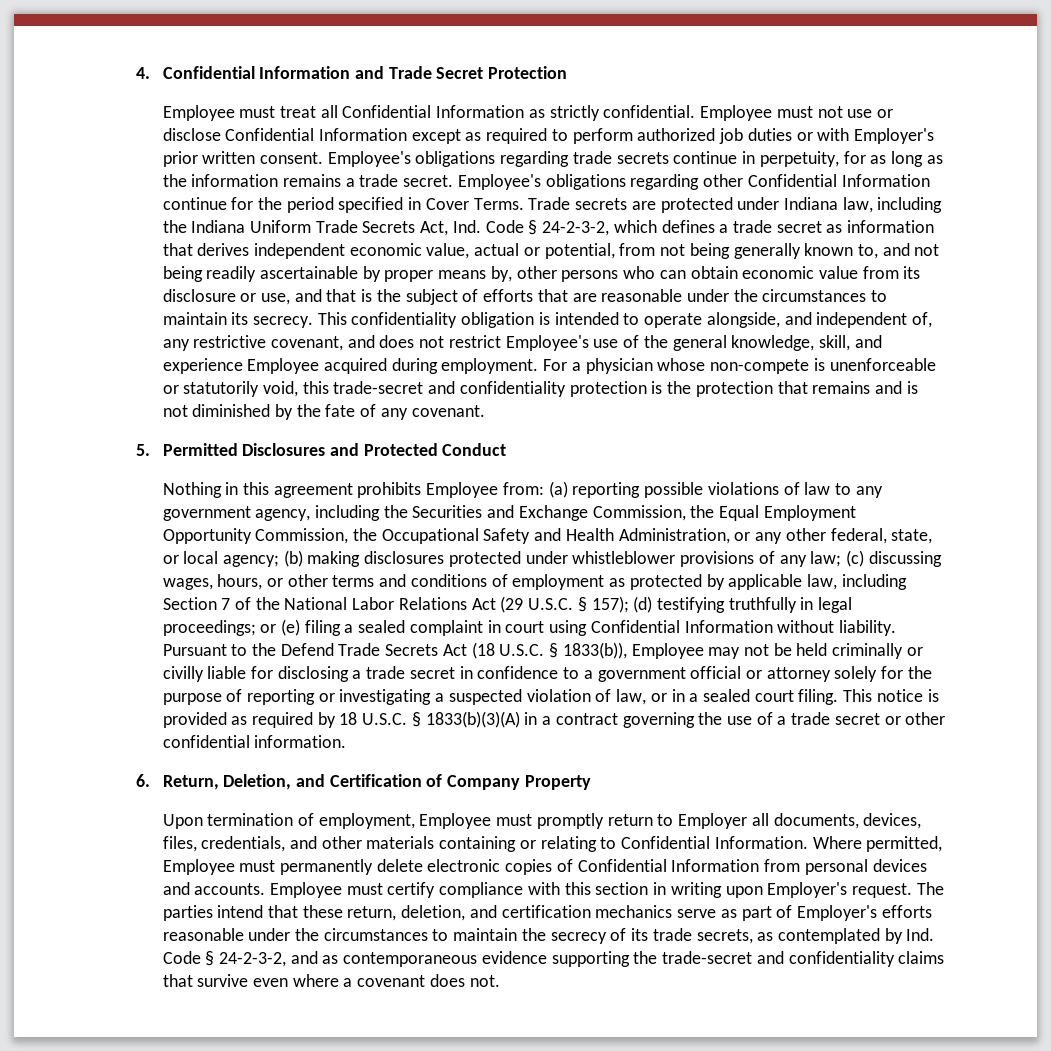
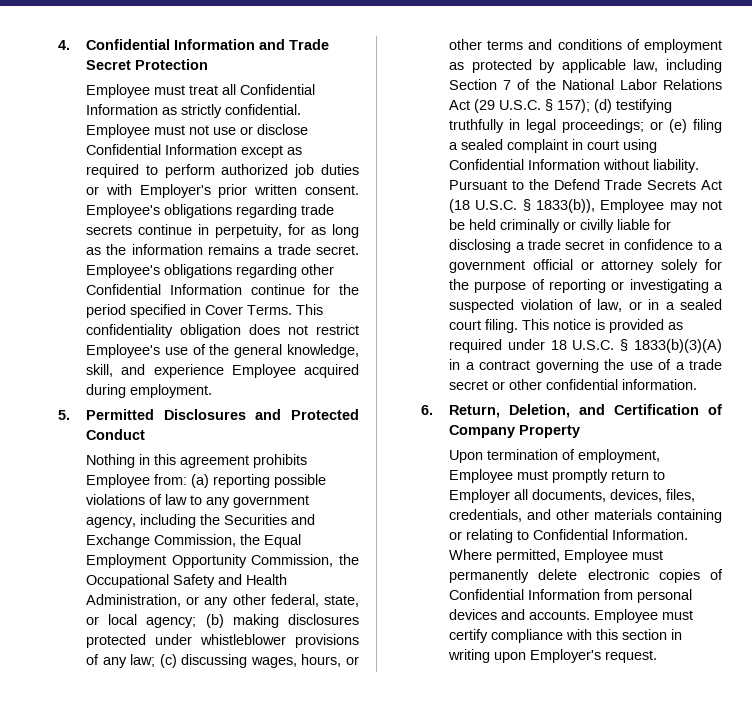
[528,197,943,213] [162,220,935,236] [162,243,940,259] [162,266,921,282] [162,289,888,305] [162,312,932,328] [162,335,375,351] Trade secrets are protected under Indiana law, including the Indiana Uniform Trade Secrets Act, Ind. Code § 24-2-3-2, which defines a trade secret as information that derives independent economic value, actual or potential, from not being generally known to, and not being readily ascertainable by proper means by, other persons who can obtain economic value from its disclosure or use, and that is the subject of efforts that are reasonable under the circumstances to maintain its secrecy. This confidentiality obligation is intended to operate alongside, and independent of, any restrictive covenant, and -> [296,304,324,315] [86,324,242,338] This confidentiality obligation
[543,358,936,374] [162,381,918,397] [162,404,485,420] For a physician whose non-compete is unenforceable or statutorily void, this trade-secret and confidentiality protection is the protection that remains and is not diminished by the fate of any covenant. -> (213, 391) none
[317,712,336,728] by -> [507,339,545,350] under
[916,882,944,895] [162,905,932,921] [162,928,935,944] [162,951,945,967] [162,974,500,987] The parties intend that these return, deletion, and certification mechanics serve as part of Employer's efforts reasonable under the circumstances to maintain the secrecy of its trade secrets, as contemplated by Ind. Code § 24-2-3-2, and as contemporaneous evidence supporting the trade-secret and confidentiality claims that survive even where a covenant does not. -> (658, 656) none

